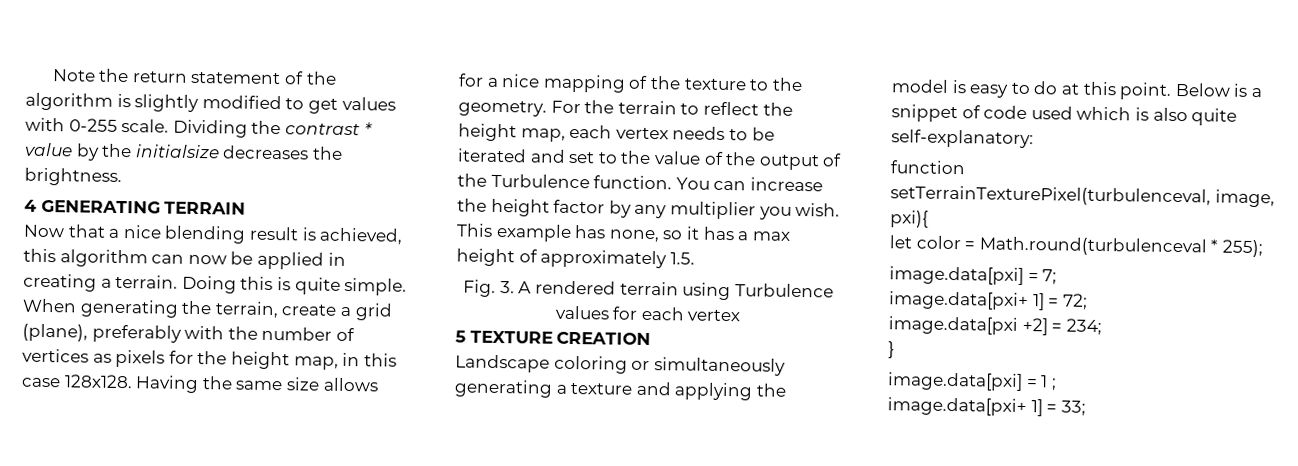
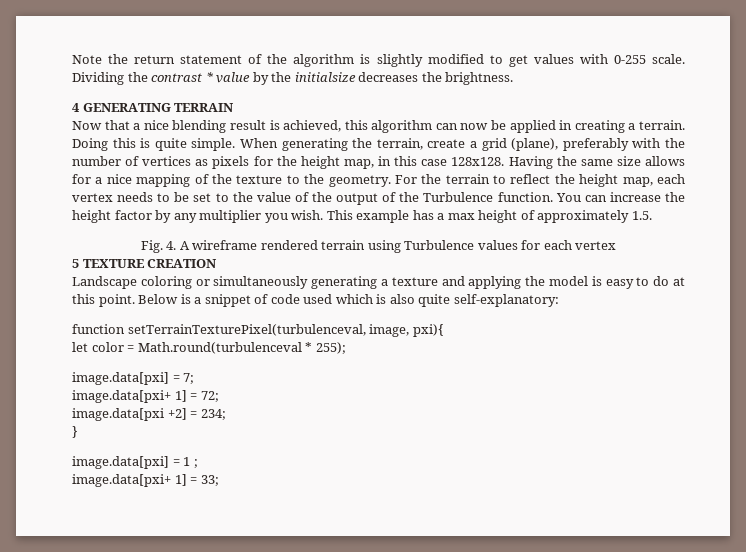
[457,148,566,163] iterated and -> (190, 197) none
[608,226,735,243] none, so it has -> (434, 215) none
[499,281,533,294] 3. A -> [166,240,258,250] 4. A wireframe

